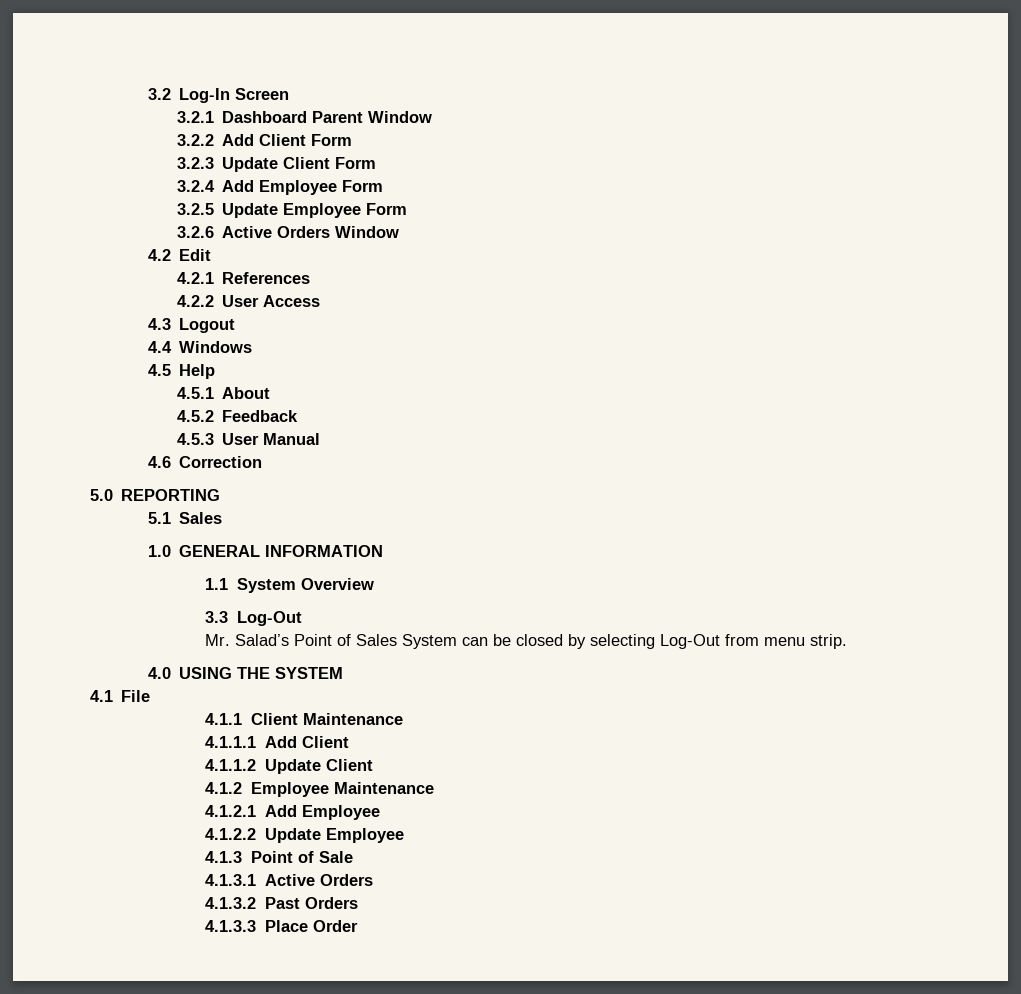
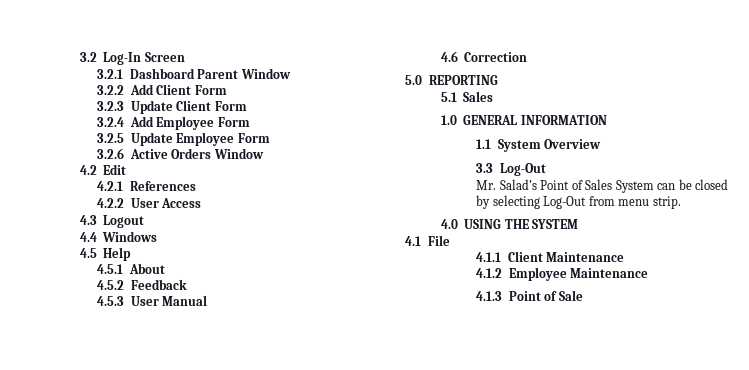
[205,736,349,748] [205,759,373,774] [205,782,434,797] [205,805,380,820] [205,828,404,843] [205,851,353,863] [205,874,373,886] [205,897,358,909] [205,920,358,932] 4.1.1.1 Add Client // 4.1.1.2 Update Client // 4.1.2 Employee Maintenance // 4.1.2.1 Add Employee // 4.1.2.2 Update Employee // 4.1.3 Point of Sale // 4.1.3.1 Active Orders // 4.1.3.2 Past Orders // 4.1.3.3 Place Order -> [476,267,649,281] [476,290,583,301] 4.1.2 Employee Maintenance // 4.1.3 Point of Sale

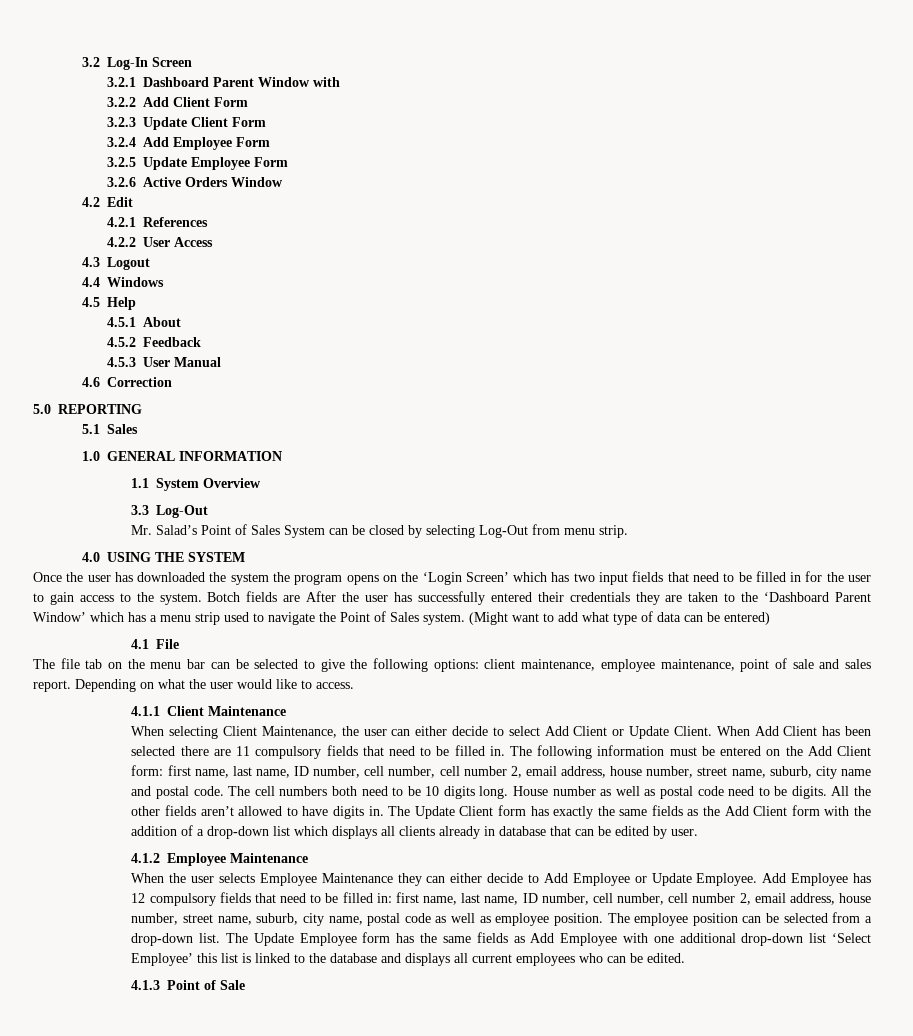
(291, 73) none -> [312,77,340,87] with
[405,235,450,246] [476,251,625,262] [476,267,649,281] 4.1 File // 4.1.1 Client Maintenance // 4.1.2 Employee Maintenance -> [33,571,872,585] [33,591,872,605] [33,611,770,625] [131,639,180,649] [33,658,871,672] [33,679,354,692] [131,706,287,716] [131,726,872,739] [131,745,871,759] [131,765,871,779] [131,786,872,799] [131,805,871,819] [131,825,699,839] [131,853,309,866] [131,873,872,886] [131,892,871,906] [131,912,872,926] [131,932,872,946] [131,953,686,966] Once the user has downloaded the system the program opens on the ‘Login Screen’ which has two input fields that need to be filled in for the user to gain access to the system. Botch fields are After the user has successfully entered their credentials they are taken to the ‘Dashboard Parent Window’ which has a menu strip used to navigate the Point of Sales system. (Might want to add what type of data can be entered) // 4.1 File // The file tab on the menu bar can be selected to give the following options: client maintenance, employee maintenance, point of sale and sales report. Depending on what the user would like to access. // 4.1.1 Client Maintenance // When selecting Client Maintenance, the user can either decide to select Add Client or Update Client. When Add Client has been selected there are 11 compulsory fields that need to be filled in. The following information must be entered on the Add Client form: first name, last name, ID number, cell number, cell number 2, email address, house number, street name, suburb, city name and postal code. The cell numbers both need to be 10 digits long. House number as well as postal code need to be digits. All the other fields aren’t allowed to have digits in. The Update Client form has exactly the same fields as the Add Client form with the addition of a drop-down list which displays all clients already in database that can be edited by user. // 4.1.2 Employee Maintenance // When the user selects Employee Maintenance they can either decide to Add Employee or Update Employee. Add Employee has 12 compulsory fields that need to be filled in: first name, last name, ID number, cell number, cell number 2, email address, house number, street name, suburb, city name, postal code as well as employee position. The employee position can be selected from a drop-down list. The Update Employee form has the same fields as Add Employee with one additional drop-down list ‘Select Employee’ this list is linked to the database and displays all current employees who can be edited.

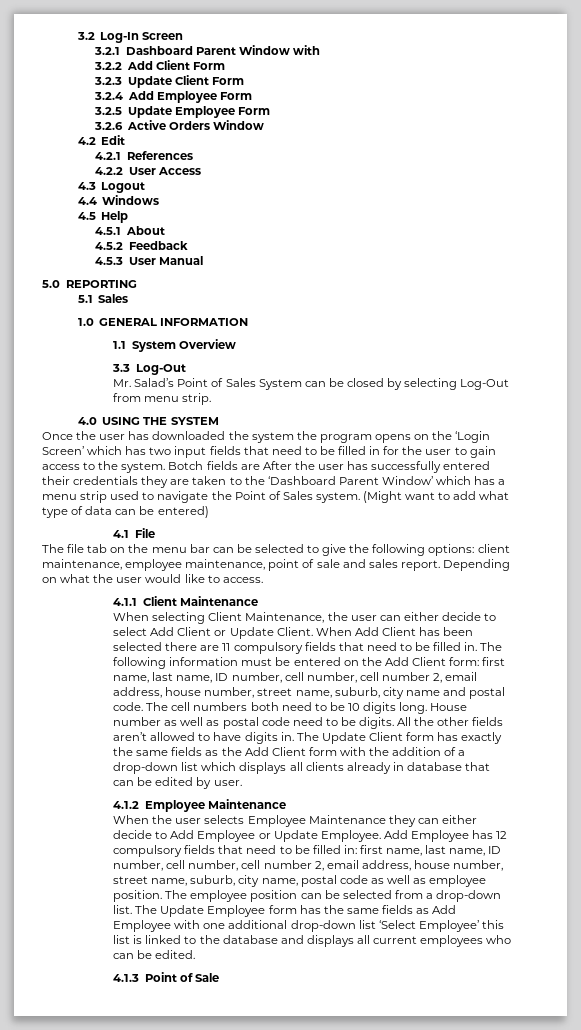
[82,377,173,387] // 4.6 Correction -> (204, 260) none

